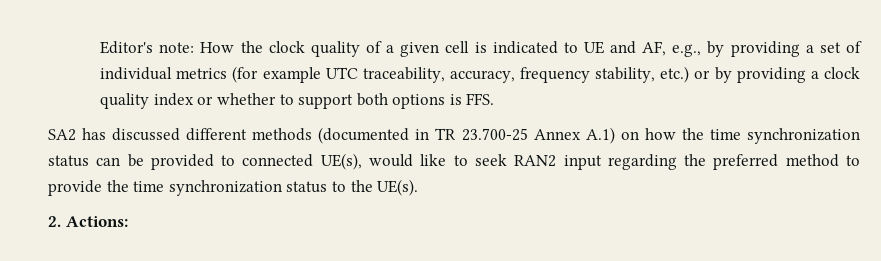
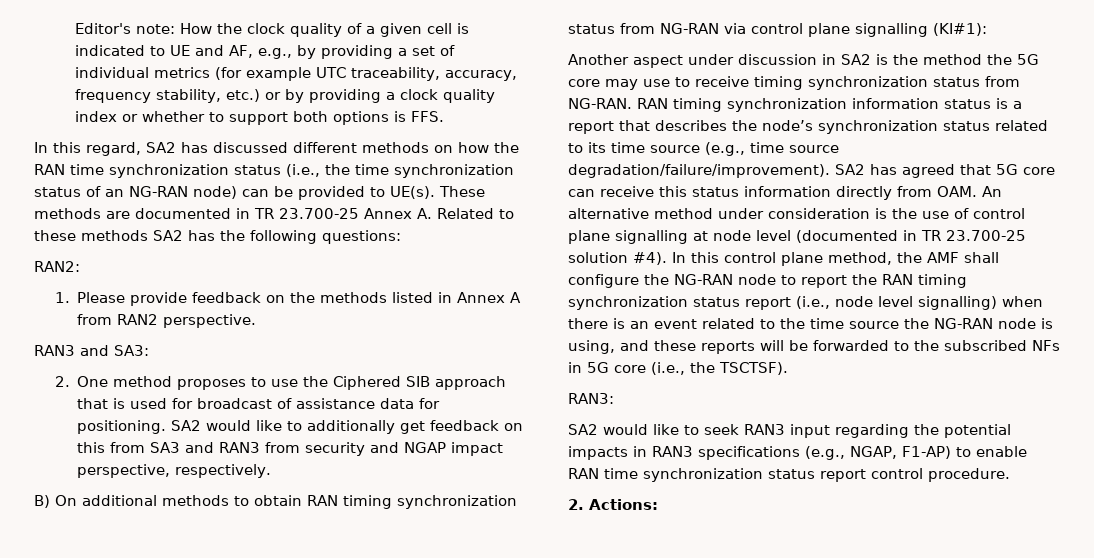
(495, 99) none -> [34,142,141,156] In this regard,
[318,127,861,144] [48,153,362,170] (documented in TR 23.700-25 Annex A.1) on how the time synchronization status can be provided to connected UE(s), -> [434,142,519,153] [34,164,514,178] [34,186,485,200] [34,208,514,219] [34,230,401,244] [34,261,80,272] [54,292,521,306] [76,314,256,328] [34,345,149,356] [54,376,506,390] [76,398,440,409] [76,420,523,434] [76,442,503,456] [76,464,271,478] [34,495,517,509] [568,23,987,37] [568,54,1039,68] [568,76,1020,90] [568,98,1022,112] [568,120,1048,134] [568,142,839,156] [568,164,1055,178] [568,186,1002,200] [568,208,1025,219] [568,230,1026,244] [568,252,999,266] [568,274,967,288] [568,296,1043,310] [568,318,1053,329] [568,340,1060,354] [568,362,788,375] [568,393,614,404] [568,424,598,435] on how the RAN time synchronization status (i.e., the time synchronization status of an NG-RAN node) can be provided to UE(s). These methods are documented in TR 23.700-25 Annex A. Related to these methods SA2 has the following questions: // RAN2: // 1. Please provide feedback on the methods listed in Annex A from RAN2 perspective. // RAN3 and SA3: // 2. One method proposes to use the Ciphered SIB approach that is used for broadcast of assistance data for positioning. SA2 would like to additionally get feedback on this from SA3 and RAN3 from security and NGAP impact perspective, respectively. // B) On additional methods to obtain RAN timing synchronization status from NG-RAN via control plane signalling (KI#1): // Another aspect under discussion in SA2 is the method the 5G core may use to receive timing synchronization status from NG-RAN. RAN timing synchronization information status is a report that describes the node’s synchronization status related to its time source (e.g., time source degradation/failure/improvement). SA2 has agreed that 5G core can receive this status information directly from OAM. An alternative method under consideration is the use of control plane signalling at node level (documented in TR 23.700-25 solution #4). In this control plane method, the AMF shall configure the NG-RAN node to report the RAN timing synchronization status report (i.e., node level signalling) when there is an event related to the time source the NG-RAN node is using, and these reports will be forwarded to the subscribed NFs in 5G core (i.e., the TSCTSF). // RAN3: // SA2
[514,155,557,167] RAN2 -> [744,424,785,435] RAN3
[713,154,860,170] [48,179,419,196] preferred method to provide the time synchronization status to the UE(s). -> [944,424,1011,438] [568,446,1027,460] [568,468,1010,482] potential impacts in RAN3 specifications (e.g., NGAP, F1-AP) to enable RAN time synchronization status report control procedure.

